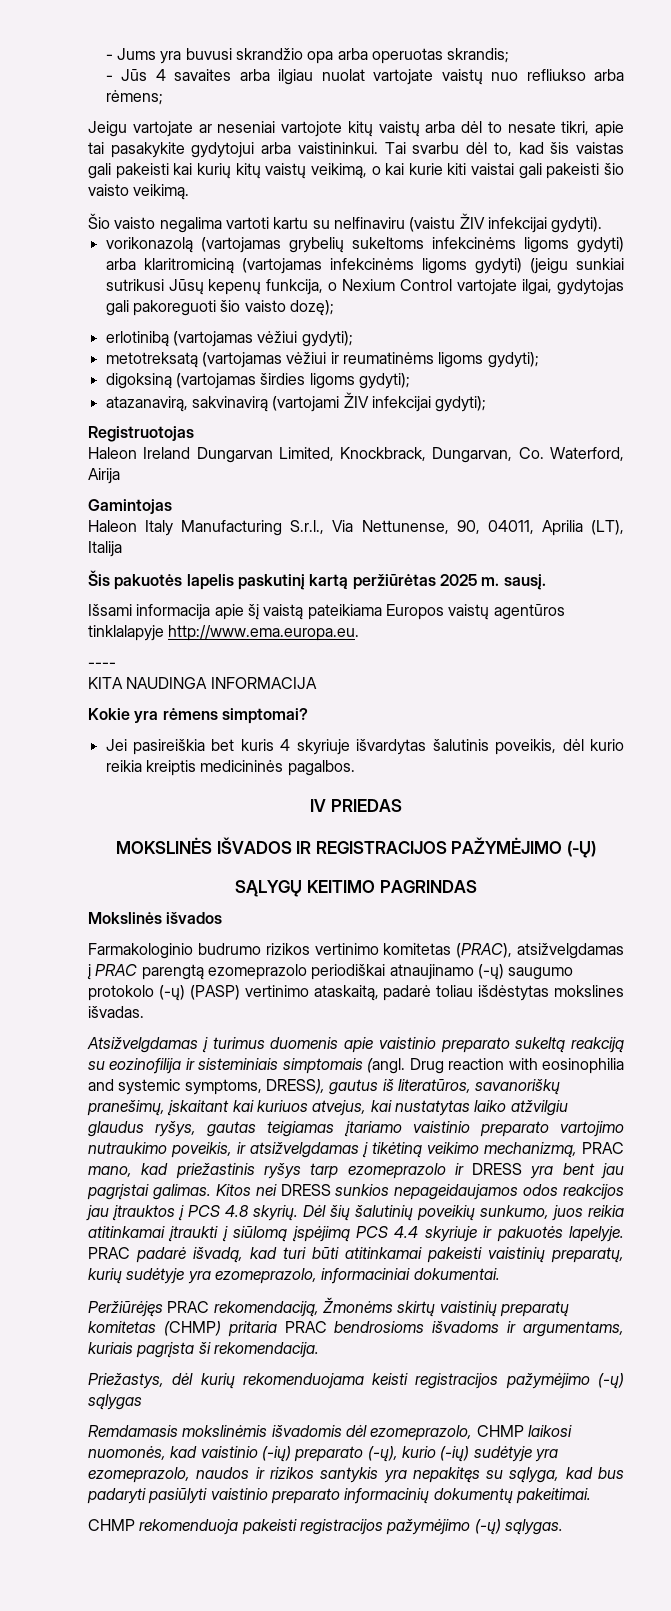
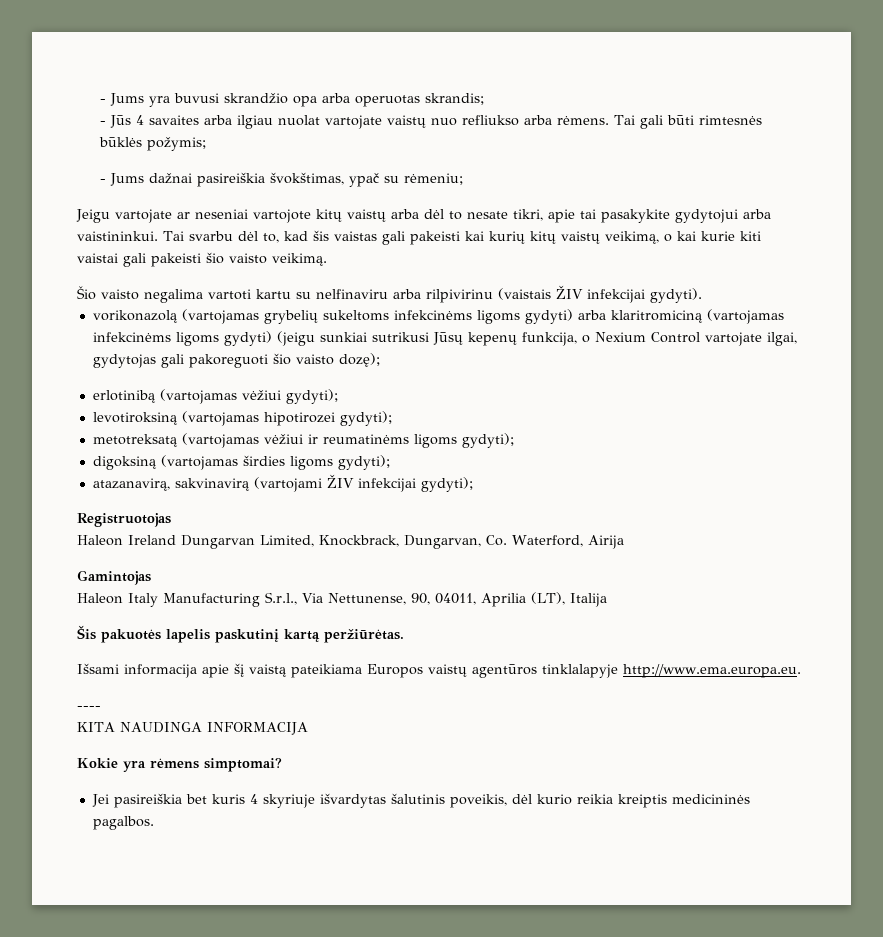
[105,90,163,105] rėmens; -> [556,115,762,129] [98,137,206,151] [99,172,463,187] rėmens. Tai gali būti rimtesnės būklės požymis; // - Jums dažnai pasireiškia švokštimas, ypač su rėmeniu;
[409,217,456,232] (vaistu -> [393,288,551,303] arba rilpivirinu (vaistais
(353, 339) none -> [92,411,392,426] // levotiroksiną (vartojamas hipotirozei gydyti);
[352,574,546,590] peržiūrėtas 2025 m. sausį. -> [324,629,404,643] peržiūrėtas.
[310,799,402,812] [116,837,596,858] [235,880,477,897] [88,912,223,924] [88,943,624,959] [87,964,574,980] [88,985,624,1001] [88,1006,144,1018] [87,1037,624,1053] [88,1058,624,1074] [88,1079,561,1095] [87,1100,568,1116] [88,1121,624,1137] [88,1142,624,1158] [88,1163,624,1179] [87,1184,624,1200] [86,1205,624,1221] [88,1226,624,1242] [88,1247,624,1263] [88,1268,500,1284] [88,1297,569,1317] [88,1321,624,1337] [88,1342,319,1358] [88,1373,624,1389] [88,1394,142,1410] [88,1425,572,1441] [88,1446,558,1462] [88,1467,624,1483] [87,1488,591,1504] [88,1519,563,1535] // IV PRIEDAS // MOKSLINĖS IŠVADOS IR REGISTRACIJOS PAŽYMĖJIMO (-Ų) // SĄLYGŲ KEITIMO PAGRINDAS // Mokslinės išvados // Farmakologinio budrumo rizikos vertinimo komitetas (PRAC), atsižvelgdamas į PRAC parengtą ezomeprazolo periodiškai atnaujinamo (-ų) saugumo protokolo (-ų) (PASP) vertinimo ataskaitą, padarė toliau išdėstytas mokslines išvadas. // Atsižvelgdamas į turimus duomenis apie vaistinio preparato sukeltą reakciją su eozinofilija ir sisteminiais simptomais (angl. Drug reaction with eosinophilia and systemic symptoms, DRESS), gautus iš literatūros, savanoriškų pranešimų, įskaitant kai kuriuos atvejus, kai nustatytas laiko atžvilgiu glaudus ryšys, gautas teigiamas įtariamo vaistinio preparato vartojimo nutraukimo poveikis, ir atsižvelgdamas į tikėtiną veikimo mechanizmą, PRAC mano, kad priežastinis ryšys tarp ezomeprazolo ir DRESS yra bent jau pagrįstai galimas. Kitos nei DRESS sunkios nepageidaujamos odos reakcijos jau įtrauktos į PCS 4.8 skyrių. Dėl šių šalutinių poveikių sunkumo, juos reikia atitinkamai įtraukti į siūlomą įspėjimą PCS 4.4 skyriuje ir pakuotės lapelyje. PRAC padarė išvadą, kad turi būti atitinkamai pakeisti vaistinių preparatų, kurių sudėtyje yra ezomeprazolo, informaciniai dokumentai. // Peržiūrėjęs PRAC rekomendaciją, Žmonėms skirtų vaistinių preparatų komitetas (CHMP) pritaria PRAC bendrosioms išvadoms ir argumentams, kuriais pagrįsta ši rekomendacija. // Priežastys, dėl kurių rekomenduojama keisti registracijos pažymėjimo (-ų) sąlygas // Remdamasis mokslinėmis išvadomis dėl ezomeprazolo, CHMP laikosi nuomonės, kad vaistinio (-ių) preparato (-ų), kurio (-ių) sudėtyje yra ezomeprazolo, naudos ir rizikos santykis yra nepakitęs su sąlyga, kad bus padaryti pasiūlyti vaistinio preparato informacinių dokumentų pakeitimai. // CHMP rekomenduoja pakeisti registracijos pažymėjimo (-ų) sąlygas. -> (154, 823) none

